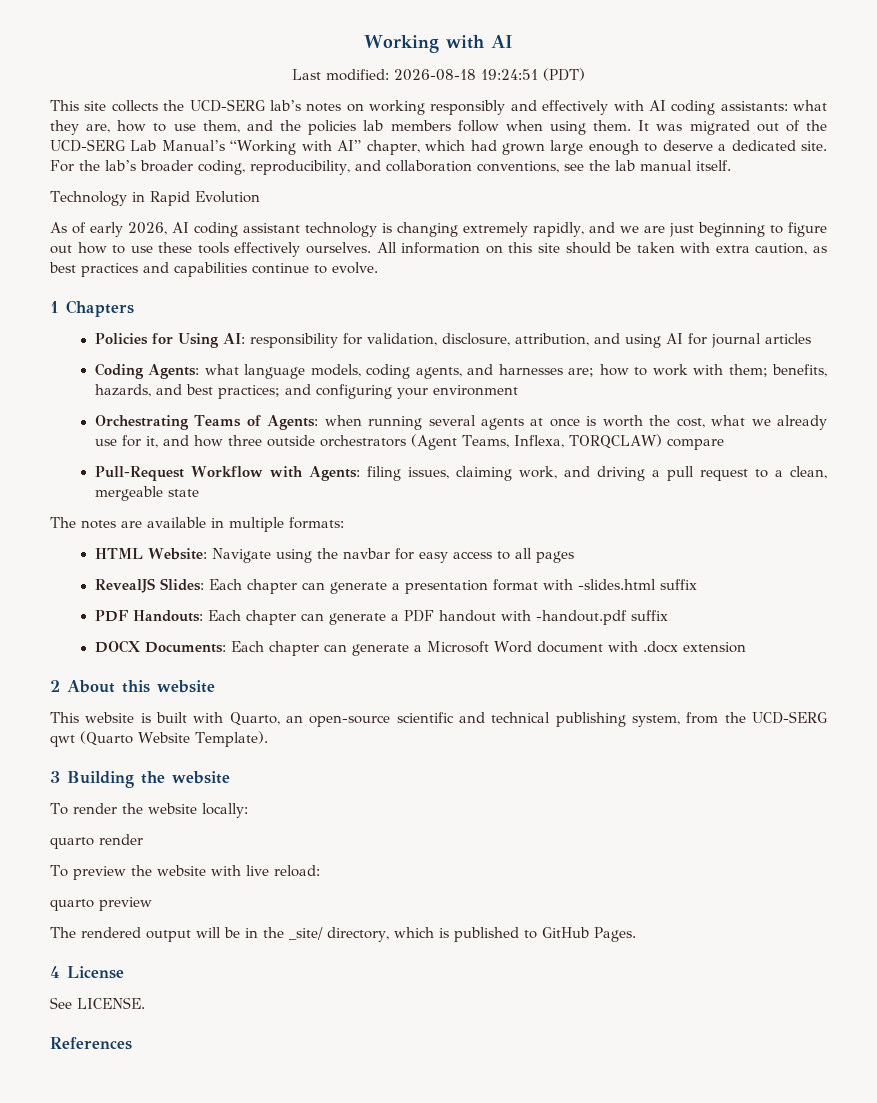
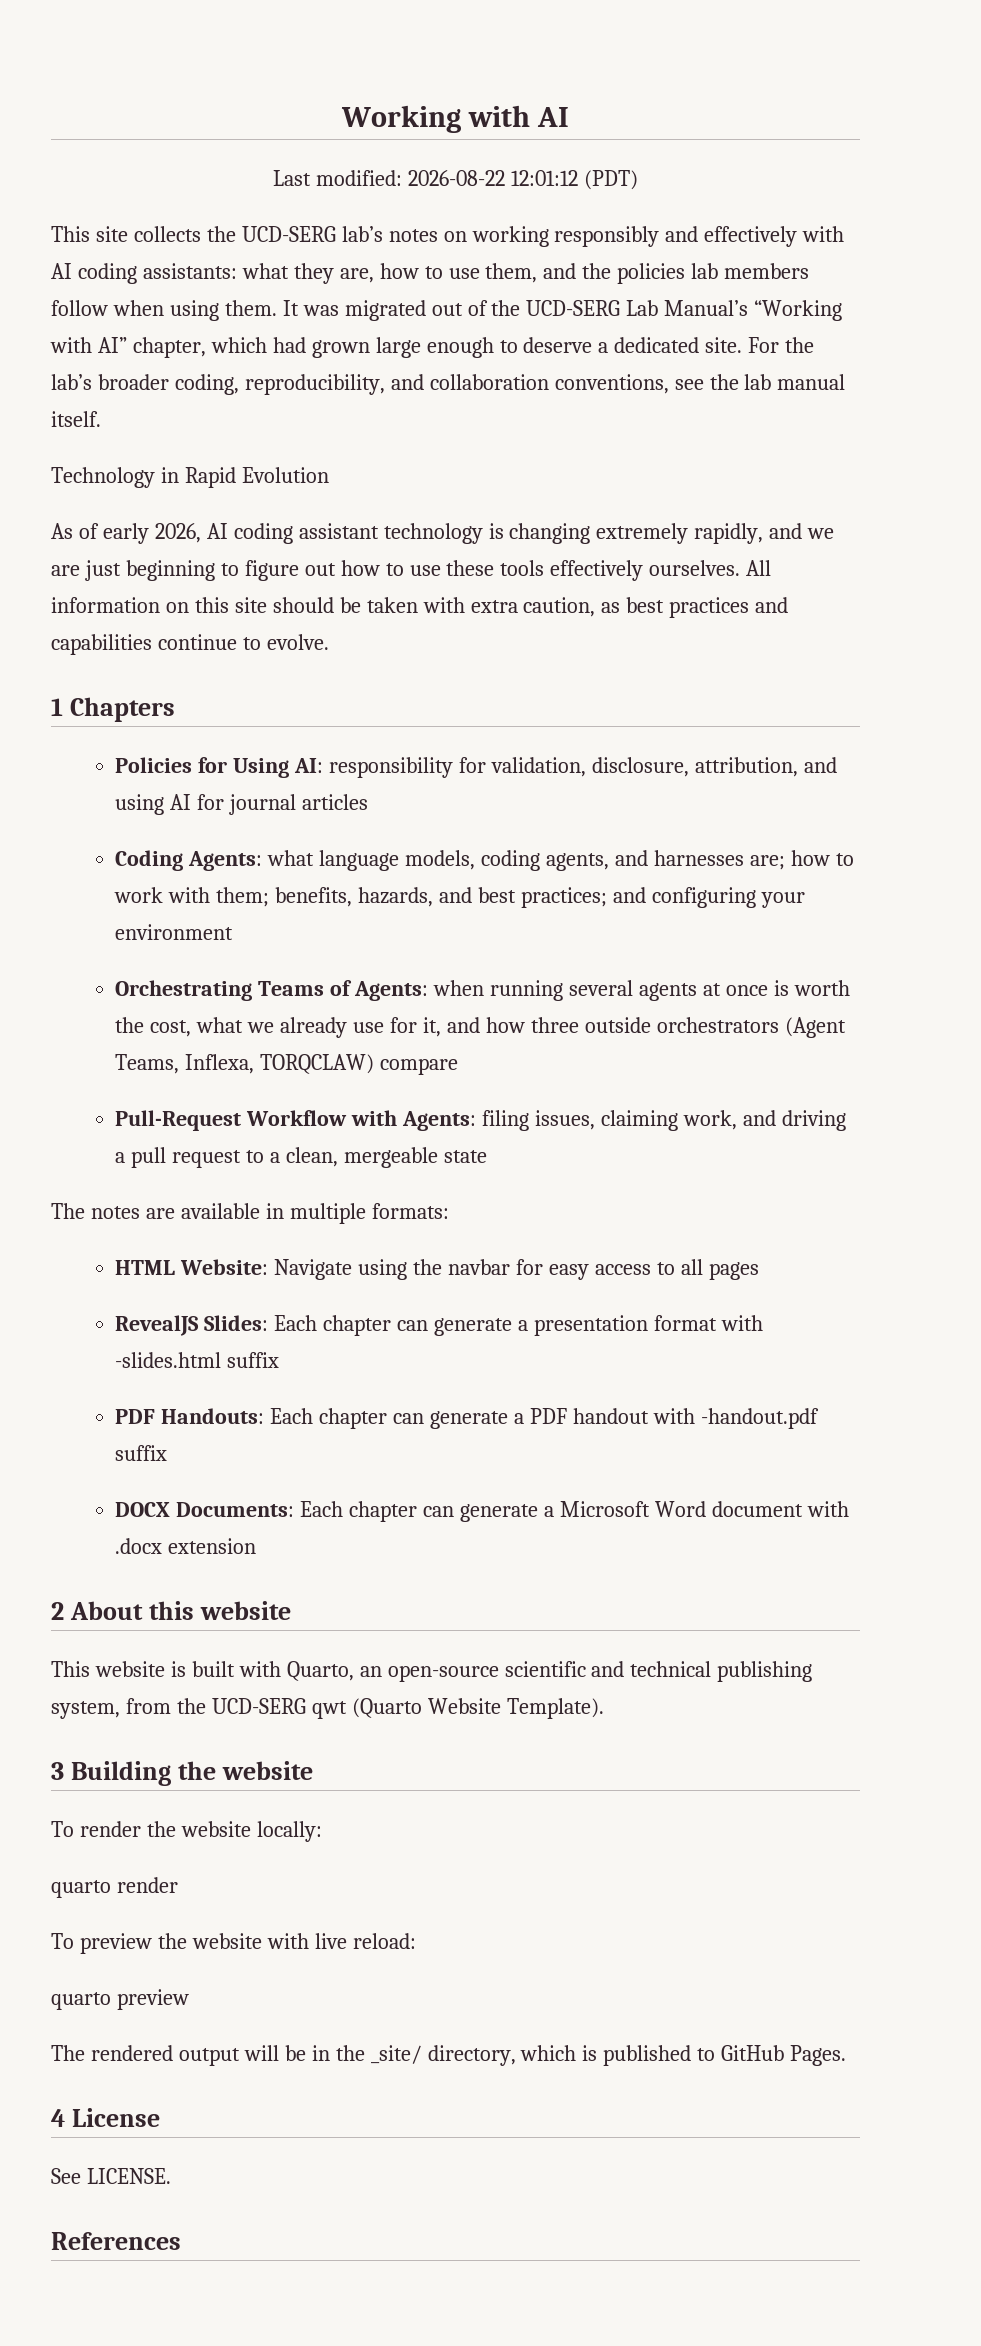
[394,69,538,81] 2026-08-18 19:24:51 -> [408,170,578,186] 2026-08-22 12:01:12

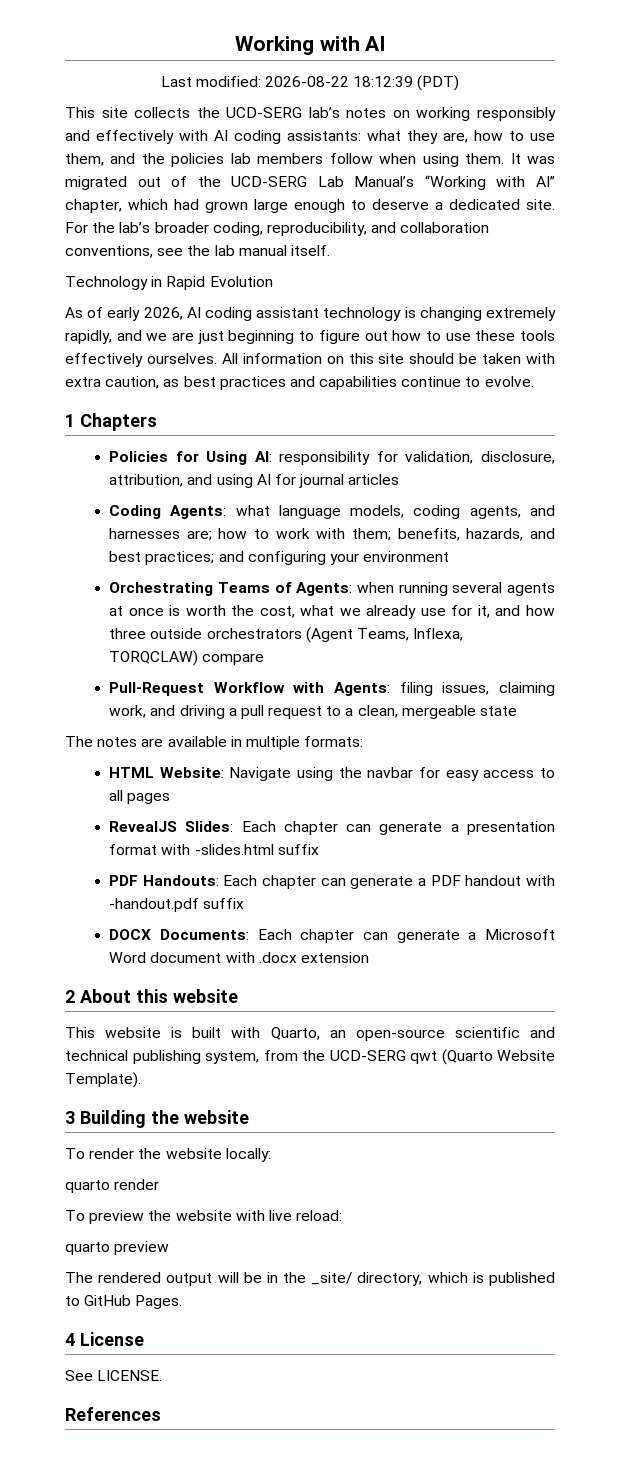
[510,170,578,186] 12:01:12 -> [353,76,414,87] 18:12:39

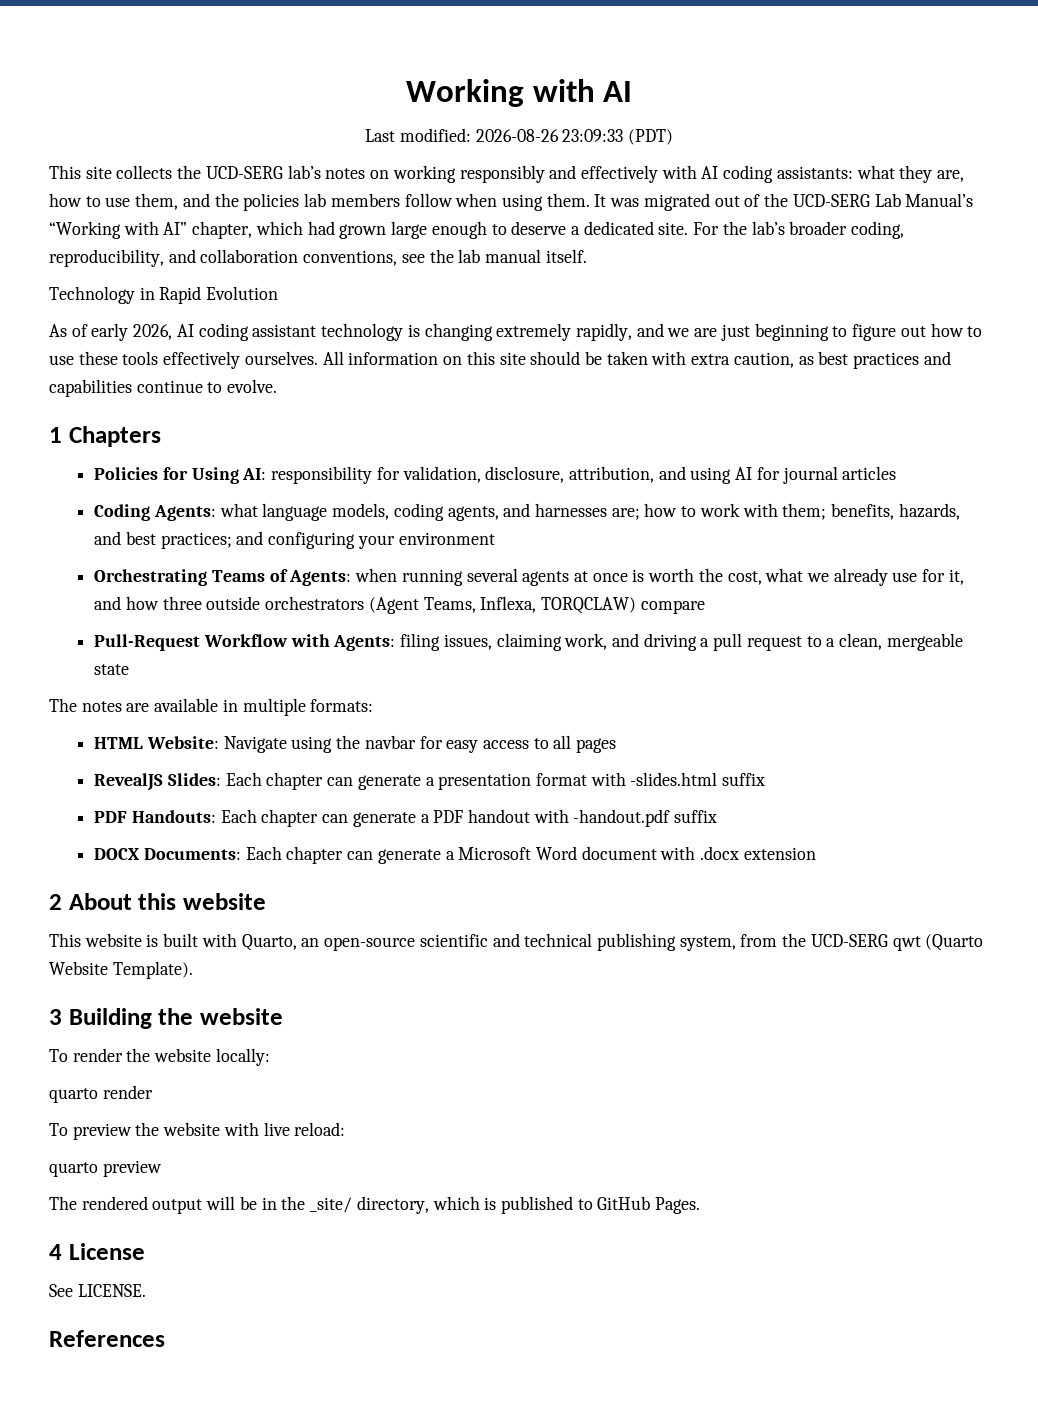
[265,76,414,87] 2026-08-22 18:12:39 -> [475,129,624,142] 2026-08-26 23:09:33

